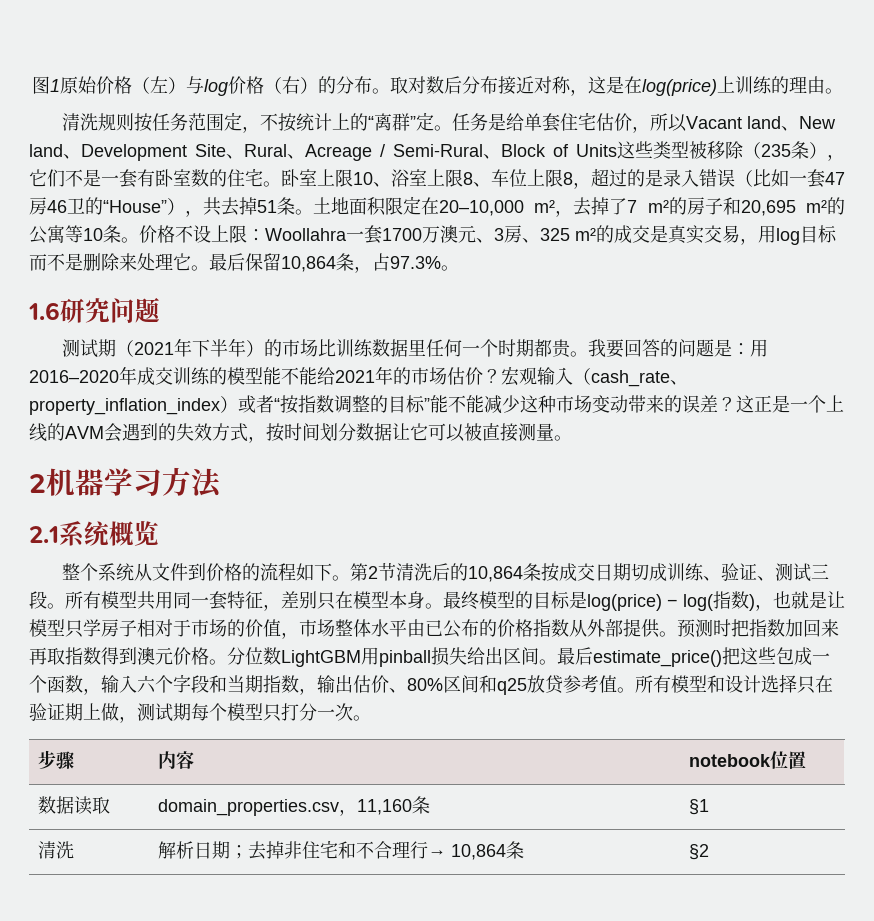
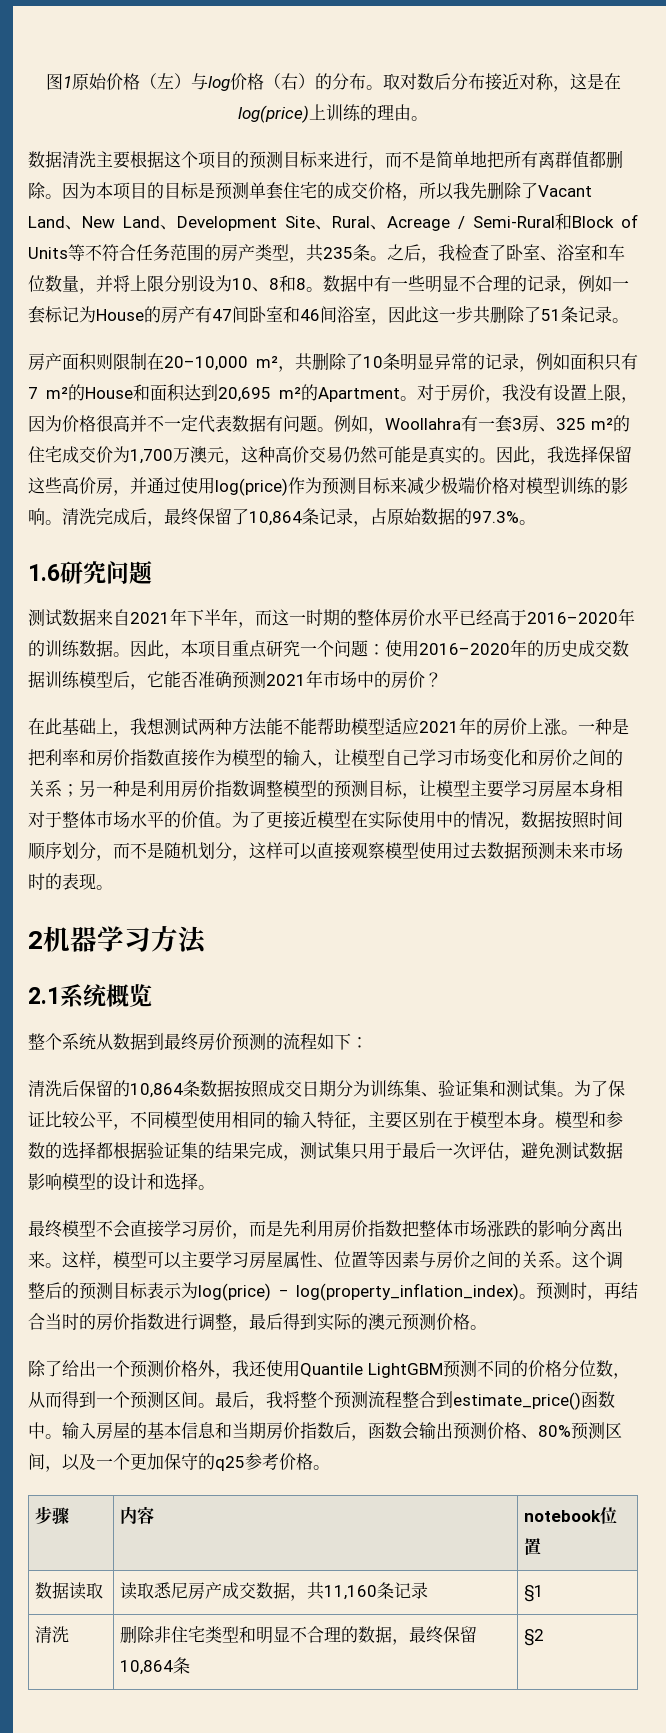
[61,112,836,133] [29,144,63,157] 清洗规则按任务范围定，不按统计上的“离群”定。任务是给单套住宅估价，所以Vacant land、New land -> [28,150,623,170] [28,181,592,201] [28,216,160,230] 数据清洗主要根据这个项目的预测目标来进行，而不是简单地把所有离群值都删除。因为本项目的目标是预测单套住宅的成交价格，所以我先删除了Vacant Land、New Land
[483,154,501,159] 、 -> [555,213,572,230] 和
[617,141,845,161] [29,168,845,189] [29,196,845,217] [29,225,494,244] 这些类型被移除（235条），它们不是一套有卧室数的住宅。卧室上限10、浴室上限8、车位上限8，超过的是录入错误（比如一套47房46卫的“House”），共去掉51条。土地面积限定在20–10,000 m²，去掉了7 m²的房子和20,695 m²的公寓等10条。价格不设上限：Woollahra一套1700万澳元、 -> [68,244,625,263] [28,275,629,294] [28,305,629,325] [28,352,638,372] [28,384,638,403] [28,415,512,434] 等不符合任务范围的房产类型，共235条。之后，我检查了卧室、浴室和车位数量，并将上限分别设为10、8和8。数据中有一些明显不合理的记录，例如一套标记为House的房产有47间卧室和46间浴室，因此这一步共删除了51条记录。 // 房产面积则限制在20–10,000 m²，共删除了10条明显异常的记录，例如面积只有7 m²的House和面积达到20,695 m²的Apartment。对于房价，我没有设置上限，因为价格很高并不一定代表数据有问题。例如，Woollahra有一套
[614,225,837,245] [29,253,390,273] 成交是真实交易，用log目标而不是删除来处理它。最后保留10,864条，占 -> [28,445,632,465] [28,476,628,496] [28,508,472,527] 住宅成交价为1,700万澳元，这种高价交易仍然可能是真实的。因此，我选择保留这些高价房，并通过使用log(price)作为预测目标来减少极端价格对模型训练的影响。清洗完成后，最终保留了10,864条记录，占原始数据的
[97,339,134,357] 期（ -> [62,609,130,626] 数据来自
[245,339,768,358] [29,366,688,387] [29,395,844,415] [29,423,554,443] ）的市场比训练数据里任何一个时期都贵。我要回答的问题是：用2016–2020年成交训练的模型能不能给2021年的市场估价？宏观输入（cash_rate、property_inflation_index）或者“按指数调整的目标”能不能减少这种市场变动带来的误差？这正是一个上线的AVM会遇到的失效方式，按时间划分数据让它可以被直接测量 -> [238,608,635,628] [28,639,629,659] [28,670,442,690] [28,717,629,737] [28,749,623,768] [28,780,623,799] [28,811,623,830] [28,842,623,861] [28,873,96,890] ，而这一时期的整体房价水平已经高于2016–2020年的训练数据。因此，本项目重点研究一个问题：使用2016–2020年的历史成交数据训练模型后，它能否准确预测2021年市场中的房价？ // 在此基础上，我想测试两种方法能不能帮助模型适应2021年的房价上涨。一种是把利率和房价指数直接作为模型的输入，让模型自己学习市场变化和房价之间的关系；另一种是利用房价指数调整模型的预测目标，让模型主要学习房屋本身相对于整体市场水平的价值。为了更接近模型在实际使用中的情况，数据按照时间顺序划分，而不是随机划分，这样可以直接观察模型使用过去数据预测未来市场时的表现
[151,563,829,582] [29,591,845,611] [29,619,839,639] [29,647,830,667] [29,674,833,695] [29,703,353,723] 文件到价格的流程如下。第2节清洗后的10,864条按成交日期切成训练、验证、测试三段。所有模型共用同一套特征，差别只在模型本身。最终模型的目标是log(price) − log(指数)，也就是让模型只学房子相对于市场的价值，市场整体水平由已公布的价格指数从外部提供。预测时把指数加回来再取指数得到澳元价格。分位数LightGBM用pinball损失给出区间。最后estimate_price()把这些包成一个函数，输入六个字段和当期指数，输出估价、80%区间和q25放贷参考值。所有模型和设计选择只在验证期上做，测试期每个模型只打分一次 -> [113,1033,368,1051] [28,1080,625,1098] [28,1111,623,1130] [28,1141,623,1161] [28,1172,215,1190] [28,1220,623,1239] [28,1251,623,1270] [28,1282,638,1301] [28,1313,487,1332] [28,1360,630,1379] [28,1391,615,1410] [28,1422,622,1441] [28,1453,313,1472] 数据到最终房价预测的流程如下： // 清洗后保留的10,864条数据按照成交日期分为训练集、验证集和测试集。为了保证比较公平，不同模型使用相同的输入特征，主要区别在于模型本身。模型和参数的选择都根据验证集的结果完成，测试集只用于最后一次评估，避免测试数据影响模型的设计和选择。 // 最终模型不会直接学习房价，而是先利用房价指数把整体市场涨跌的影响分离出来。这样，模型可以主要学习房屋属性、位置等因素与房价之间的关系。这个调整后的预测目标表示为log(price) − log(property_inflation_index)。预测时，再结合当时的房价指数进行调整，最后得到实际的澳元预测价格。 // 除了给出一个预测价格外，我还使用Quantile LightGBM预测不同的价格分位数，从而得到一个预测区间。最后，我将整个预测流程整合到estimate_price()函数中。输入房屋的基本信息和当期房价指数后，函数会输出预测价格、80%预测区间，以及一个更加保守的q25参考价格
[157,799,357,816] domain_properties.csv， -> [119,1582,324,1601] 读取悉尼房产成交数据，共
(430, 805) none -> [393,1582,428,1599] 记录
[157,840,446,860] 解析日期；去掉非住宅和不合理行→ -> [119,1625,477,1645] 删除非住宅类型和明显不合理的数据，最终保留

